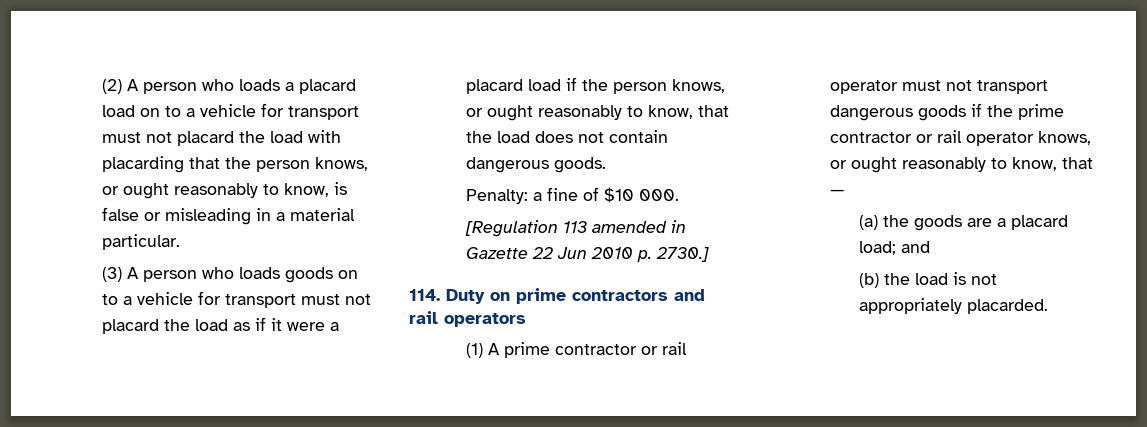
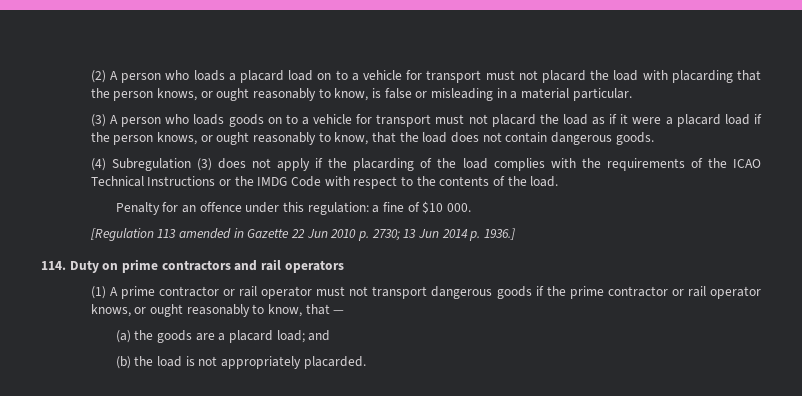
[466,189,529,204] Penalty: -> [90,158,761,171] [90,176,559,189] [115,202,369,215] (4) Subregulation (3) does not apply if the placarding of the load complies with the requirements of the ICAO Technical Instructions or the IMDG Code with respect to the contents of the load. // Penalty for an offence under this regulation:
[656,247,710,262] 2730.] -> [371,228,515,241] 2730; 13 Jun 2014 p. 1936.]

